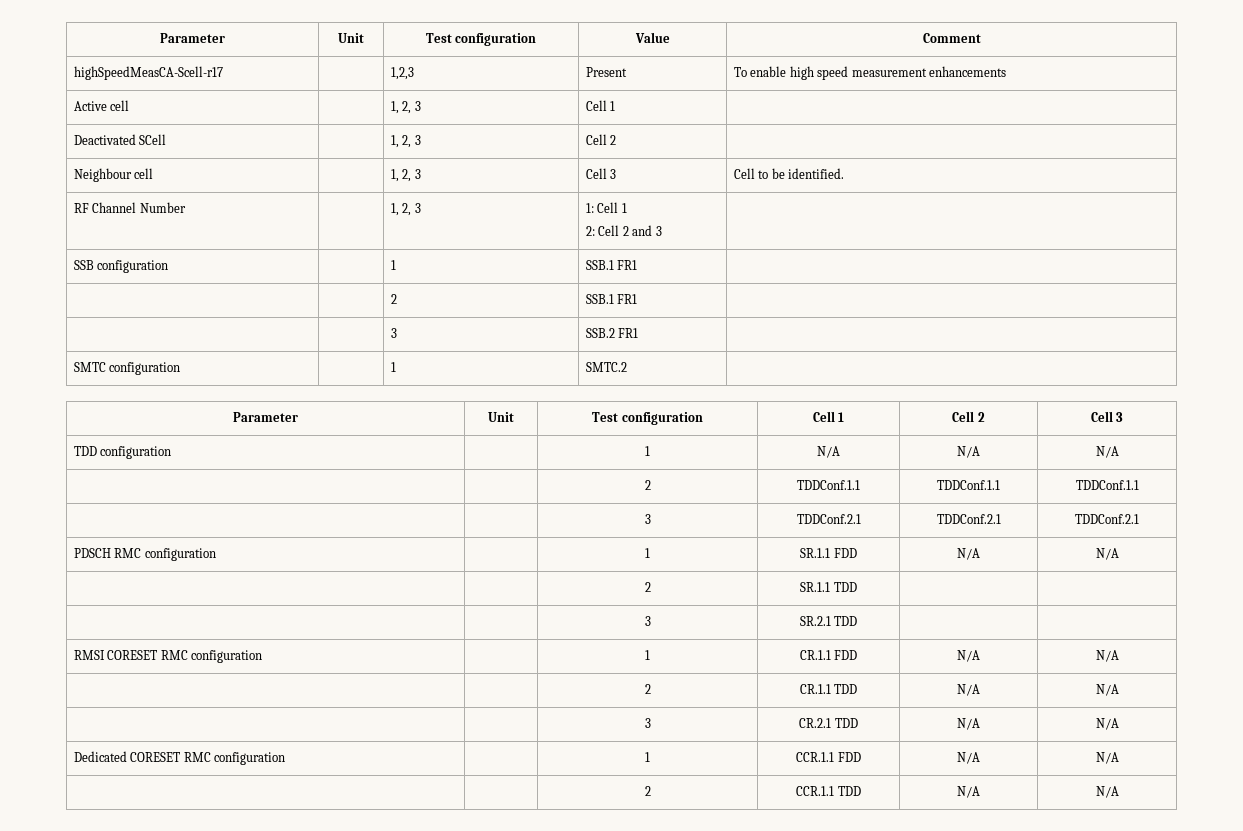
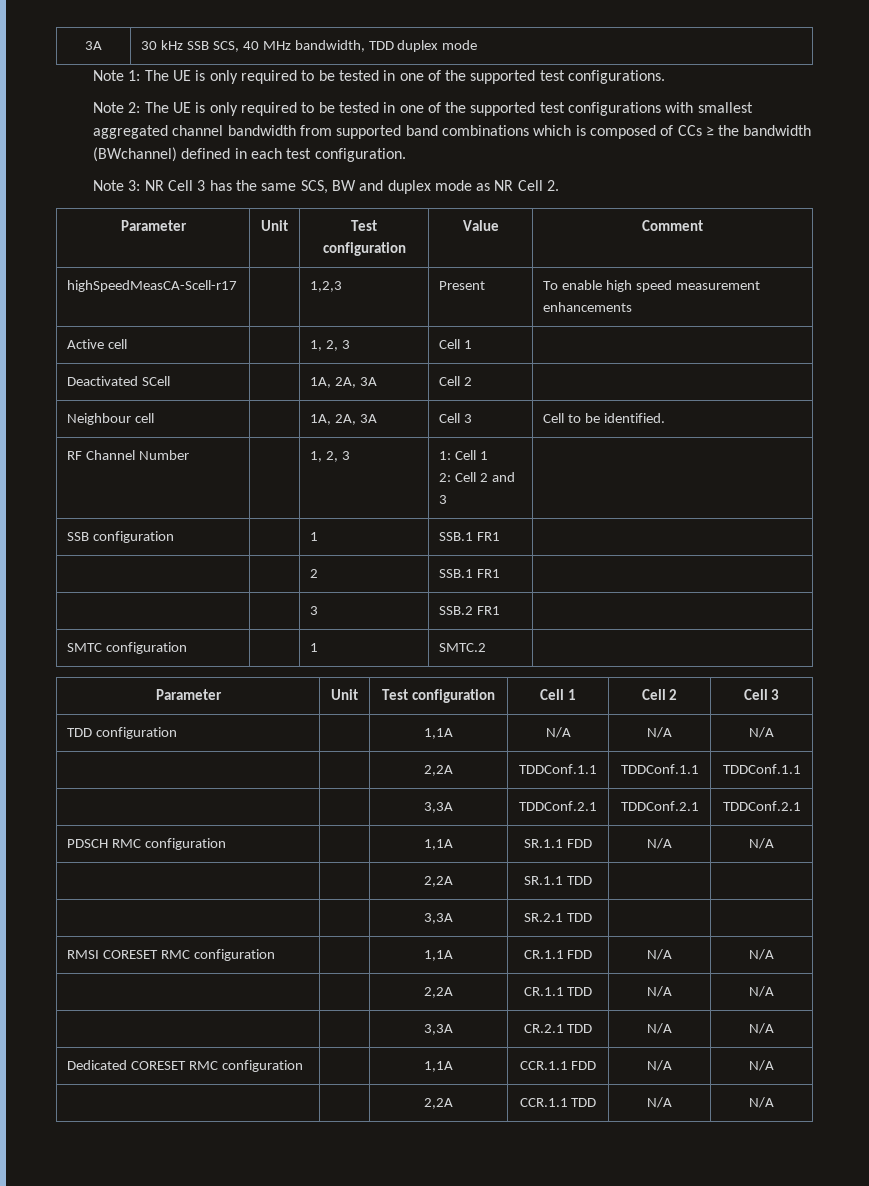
(160, 38) none -> [85,41,102,50] [141,40,478,52] [92,70,666,84] [92,102,753,116] [92,125,812,139] [92,147,406,162] [92,180,560,194] 3A | 30 kHz SSB SCS, 40 MHz bandwidth, TDD duplex mode // Note 1: The UE is only required to be tested in one of the supported test configurations. // Note 2: The UE is only required to be tested in one of the supported test configurations with smallest aggregated channel bandwidth from supported band combinations which is composed of CCs ≥ the bandwidth (BWchannel) defined in each test configuration. // Note 3: NR Cell 3 has the same SCS, BW and duplex mode as NR Cell 2. //
[390,135,421,148] 1, 2, 3 -> [310,377,378,388] 1A, 2A, 3A
[390,169,421,182] 1, 2, 3 -> [310,414,378,425] 1A, 2A, 3A
[645,446,650,456] 1 -> [424,728,453,739] 1,1A
[644,480,651,490] 2 -> [424,765,453,776] 2,2A
[644,514,651,524] 3 -> [424,802,453,813] 3,3A
[645,548,650,558] 1 -> [424,839,453,850] 1,1A
[644,582,651,592] 2 -> [424,876,453,887] 2,2A
[644,616,651,626] 3 -> [424,913,453,924] 3,3A
[645,650,650,660] 1 -> [424,950,453,961] 1,1A
[644,684,651,694] 2 -> [424,987,453,998] 2,2A
[644,718,651,728] 3 -> [424,1024,453,1035] 3,3A
[645,752,650,762] 1 -> [424,1061,453,1072] 1,1A
[644,786,651,796] 2 -> [424,1098,453,1109] 2,2A

